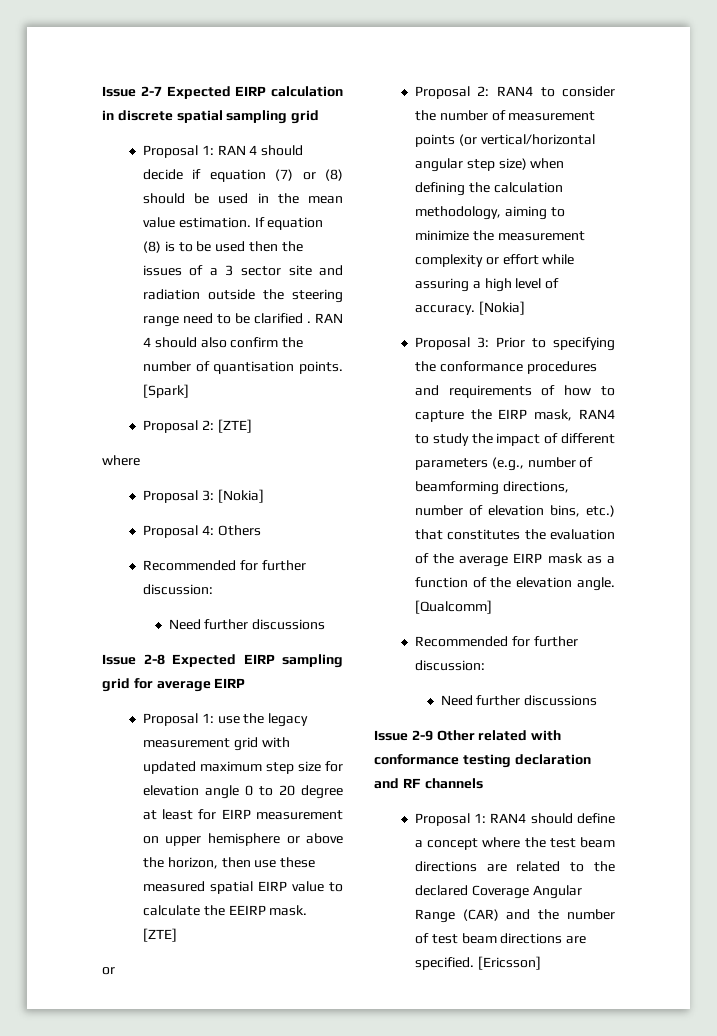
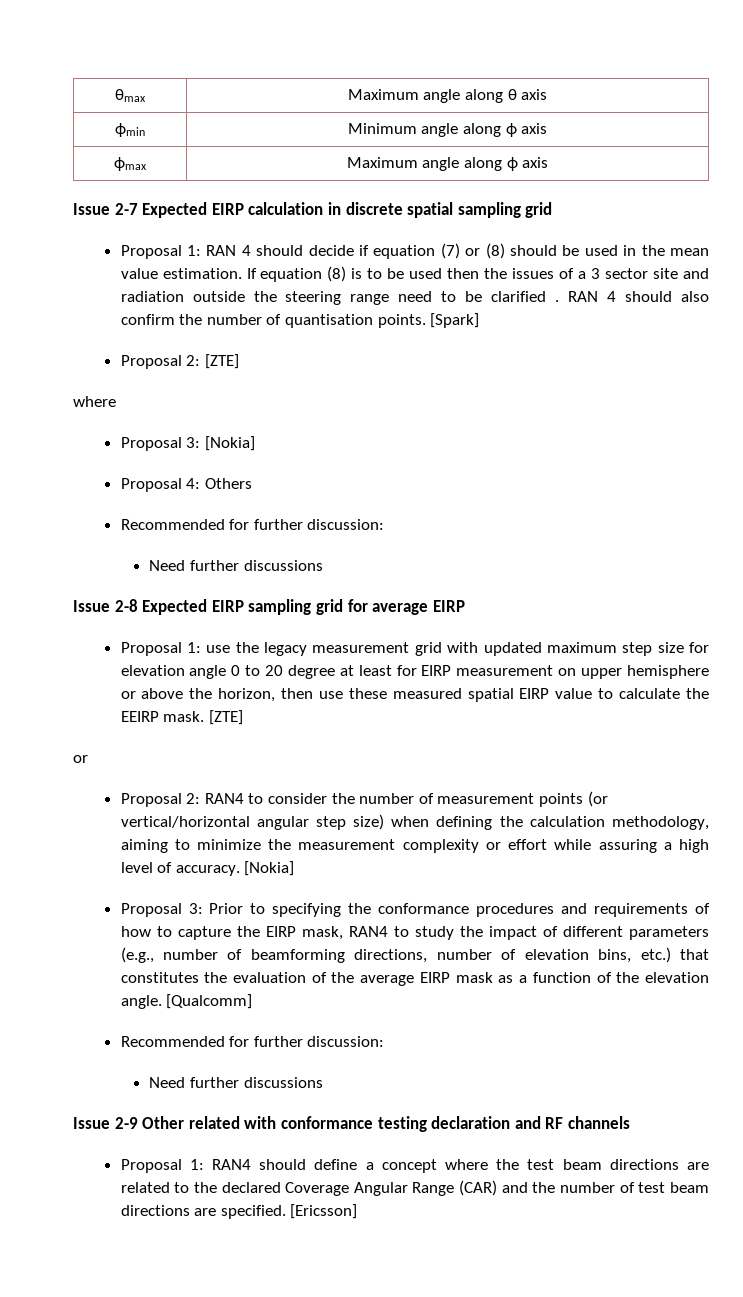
(102, 91) none -> [115,89,146,102] [347,89,548,103] [115,123,145,137] [347,123,548,137] [114,157,147,171] [346,157,549,171] θmax | Maximum angle along θ axis // ϕmin | Minimum angle along ϕ axis // ϕmax | Maximum angle along ϕ axis //

